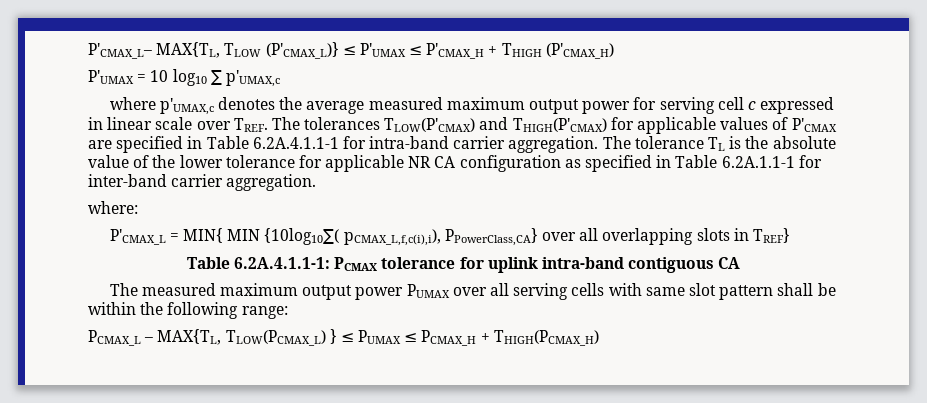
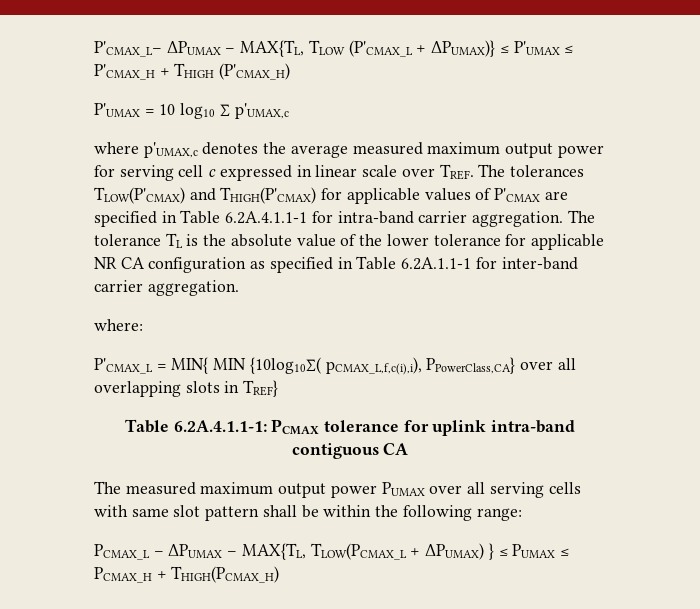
[156,42,339,59] MAX{TL, TLOW (P'CMAX_L)} -> [166,40,496,57] ΔPUMAX – MAX{TL, TLOW (P'CMAX_L + ΔPUMAX)}
[157,329,326,346] MAX{TL, TLOW(PCMAX_L) -> [168,543,485,560] ΔPUMAX – MAX{TL, TLOW(PCMAX_L + ΔPUMAX)

